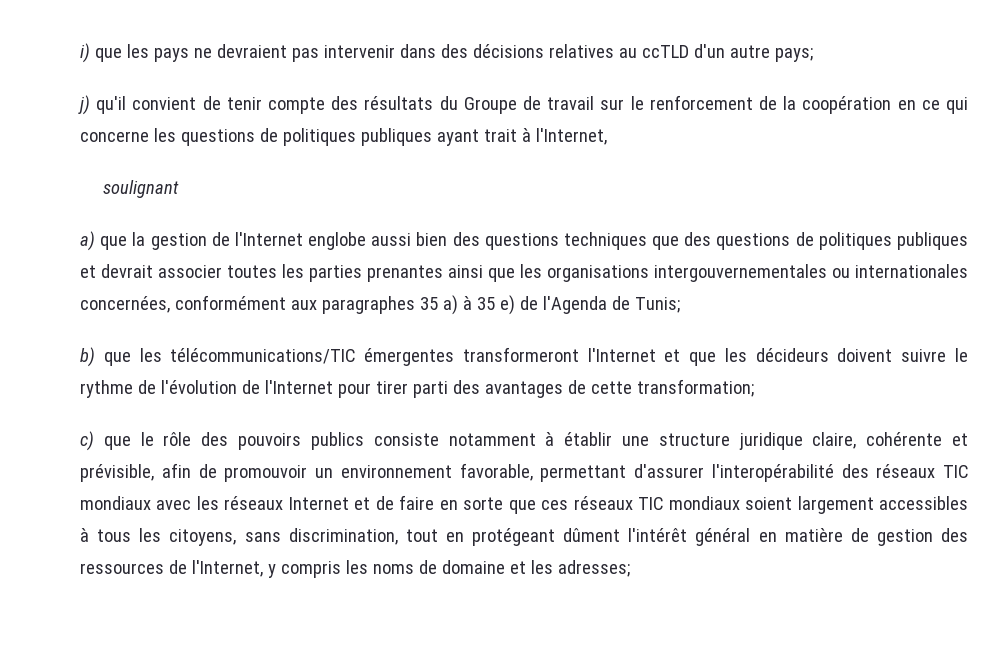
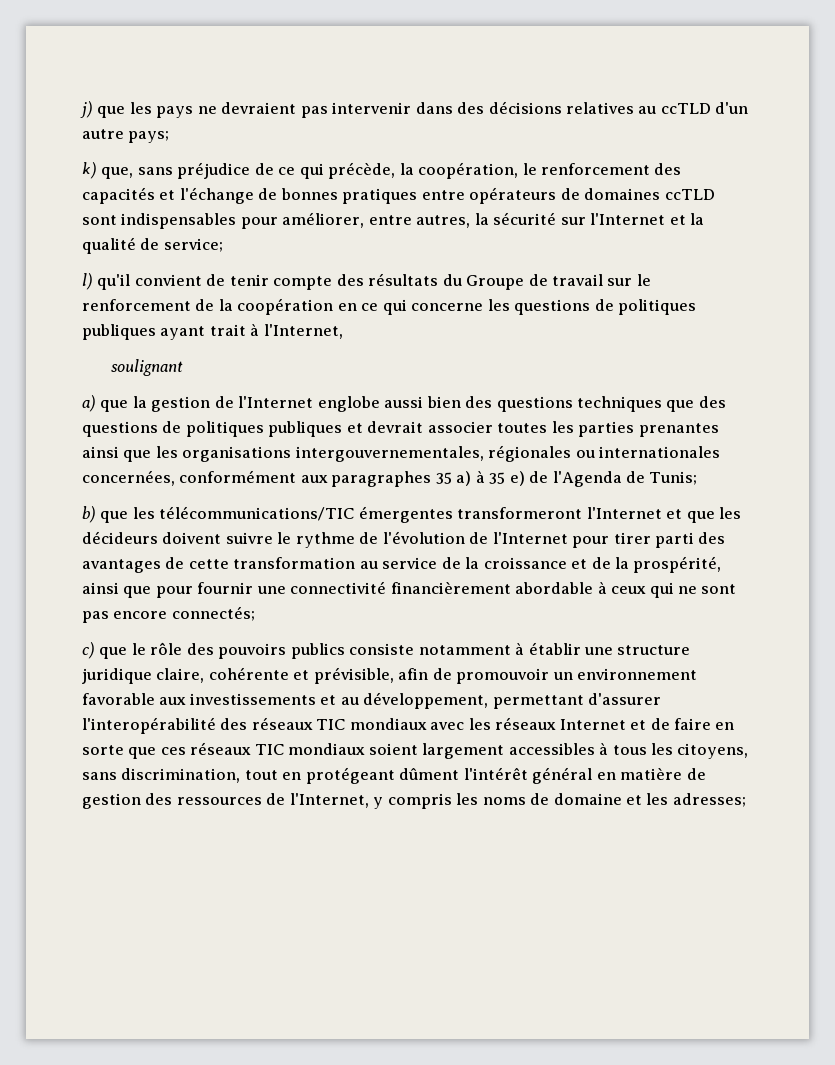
[80,43,90,63] i) -> [80,101,93,118] j)
[78,95,90,115] j) -> [82,162,682,179] [82,187,715,204] [82,212,705,229] [82,237,223,254] [82,273,93,290] k) que, sans préjudice de ce qui précède, la coopération, le renforcement des capacités et l'échange de bonnes pratiques entre opérateurs de domaines ccTLD sont indispensables pour améliorer, entre autres, la sécurité sur l'Internet et la qualité de service; // l)
[654,264,827,282] intergouvernementales -> [295,445,572,462] intergouvernementales, régionales
[636,379,754,397] transformation; -> [233,556,722,573] [82,581,737,598] [82,606,255,623] transformation au service de la croissance et de la prospérité, ainsi que pour fournir une connectivité financièrement abordable à ceux qui ne sont pas encore connectés;
[459,463,533,481] favorable, -> [82,692,489,709] favorable aux investissements et au développement,

